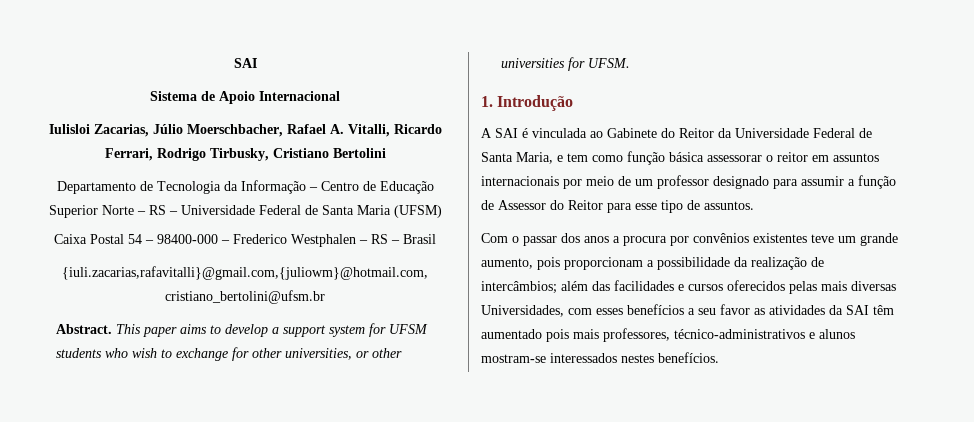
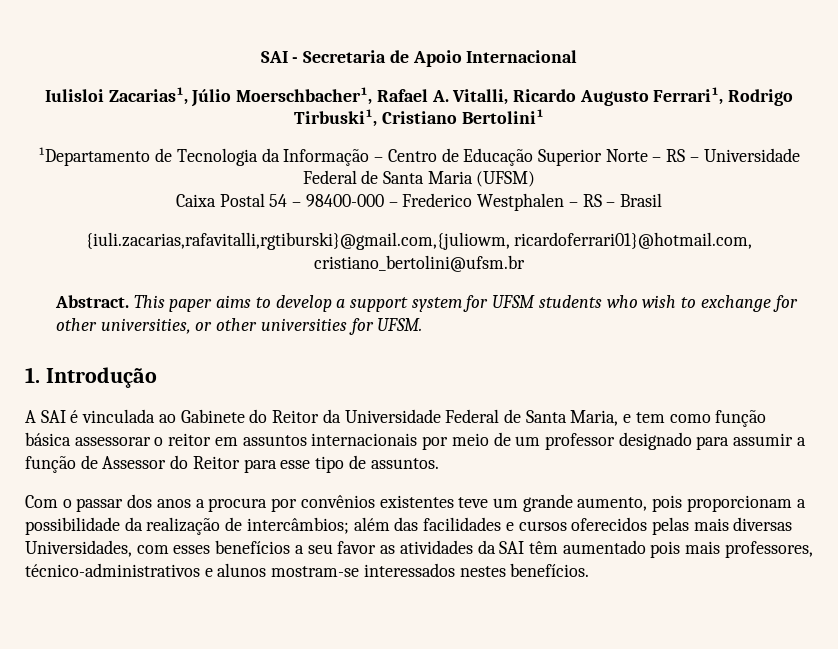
[233,58,257,68] [150,91,197,101] SAI // Sistema -> [260,50,387,63] SAI - Secretaria
[93,124,283,137] Zacarias, Júlio Moerschbacher, -> [108,87,373,107] Zacarias¹, Júlio Moerschbacher¹,
[104,148,386,161] [56,181,136,194] Ferrari, Rodrigo Tirbusky, Cristiano Bertolini // Departamento -> [579,87,794,106] [294,109,544,127] [38,147,151,166] Augusto Ferrari¹, Rodrigo Tirbuski¹, Cristiano Bertolini¹ // ¹Departamento
[62,266,428,280] {iuli.zacarias,rafavitalli}@gmail.com,{juliowm}@hotmail.com, -> [85,232,753,250] {iuli.zacarias,rafavitalli,rgtiburski}@gmail.com,{juliowm, ricardoferrari01}@hotmail.com,

